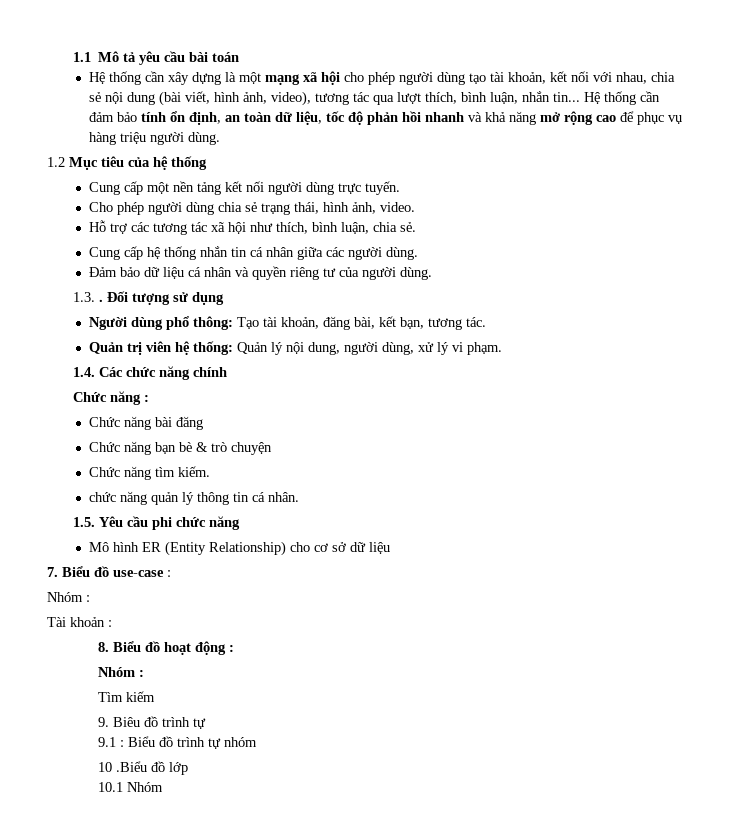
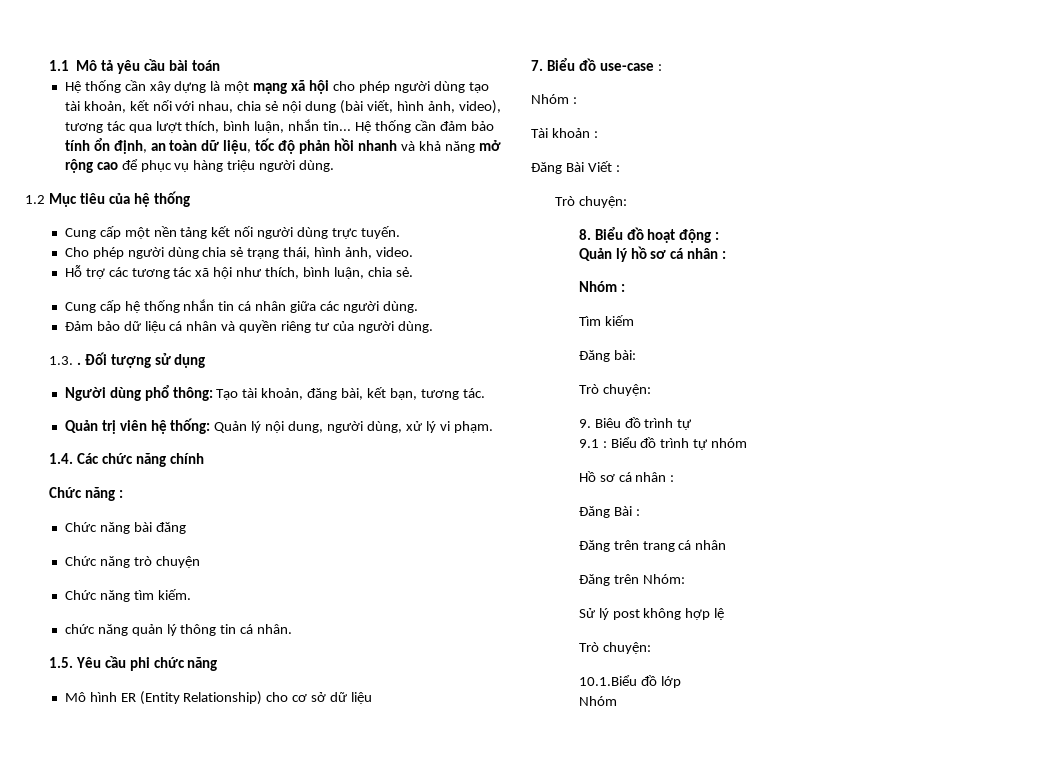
[154,442,208,454] bạn bè & -> (130, 562) none
(112, 623) none -> [531,161,620,174] [554,196,627,208] // Đăng Bài Viết : // Trò chuyện:
(235, 648) none -> [578,246,727,262] // Quản lý hồ sơ cá nhân :
(156, 696) none -> [578,350,636,362] [578,384,651,396] // Đăng bài: // Trò chuyện:
[98,761,148,772] 10 .Biểu -> [578,471,675,482] [578,506,640,518] [578,540,727,552] [578,574,685,586] [578,608,725,620] [578,642,651,654] [578,675,637,686] Hồ sơ cá nhân : // Đăng Bài : // Đăng trên trang cá nhân // Đăng trên Nhóm: // Sử lý post không hợp lệ // Trò chuyện: // 10.1.Biểu
[98,782,124,792] 10.1 -> (681, 682) none

